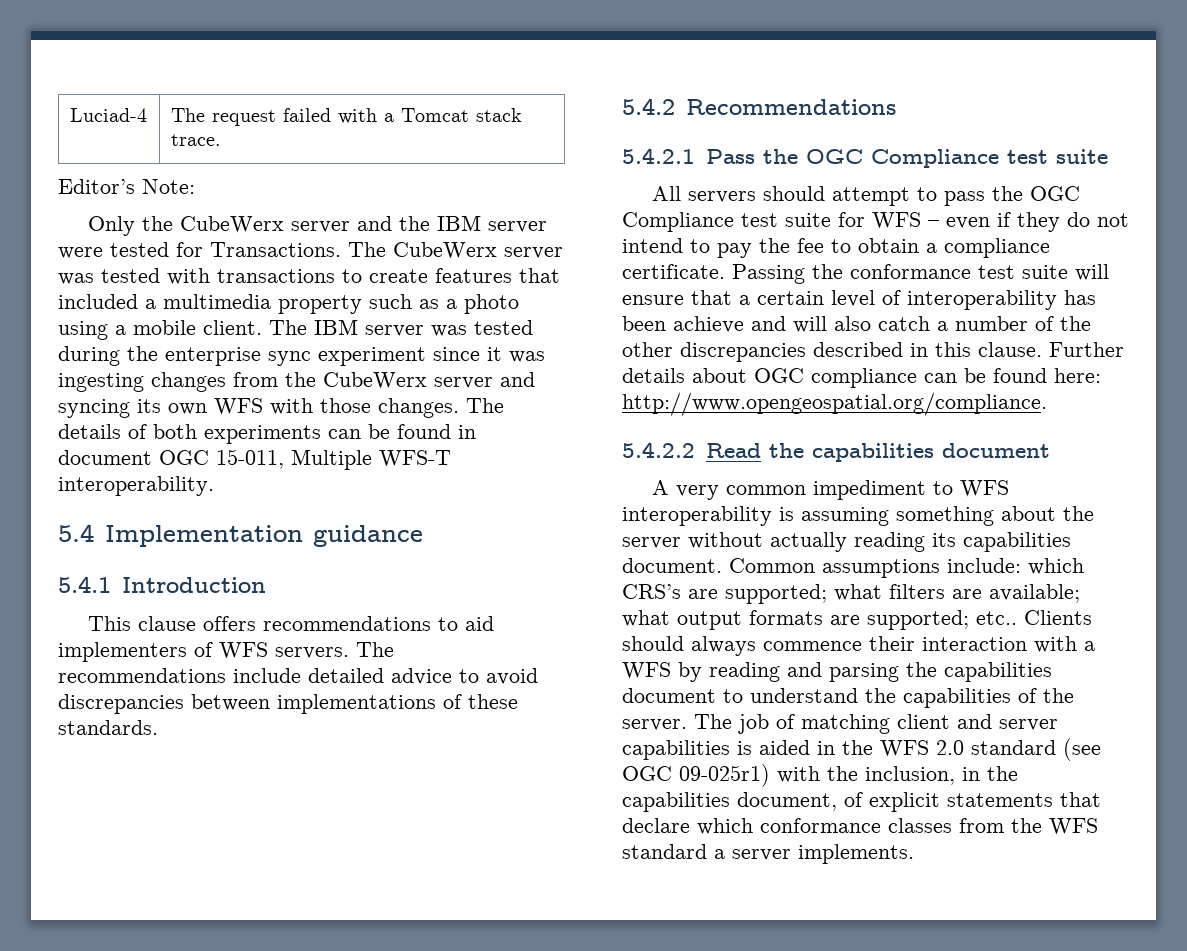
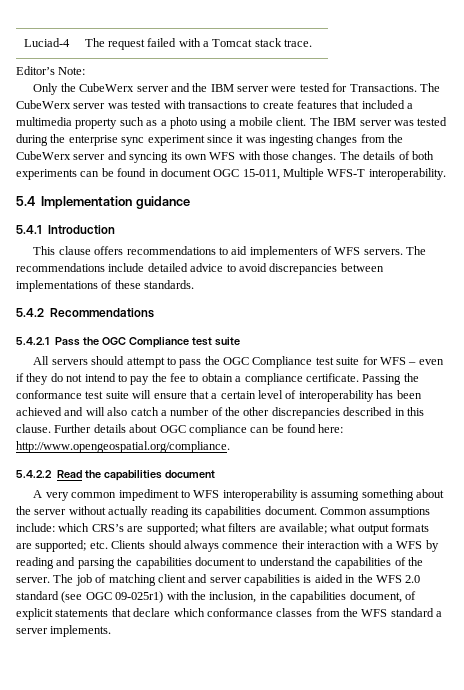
[673,316,744,333] achieve -> [16,407,62,416] achieved
[976,611,1017,625] etc.. -> [89,541,108,549] etc.

